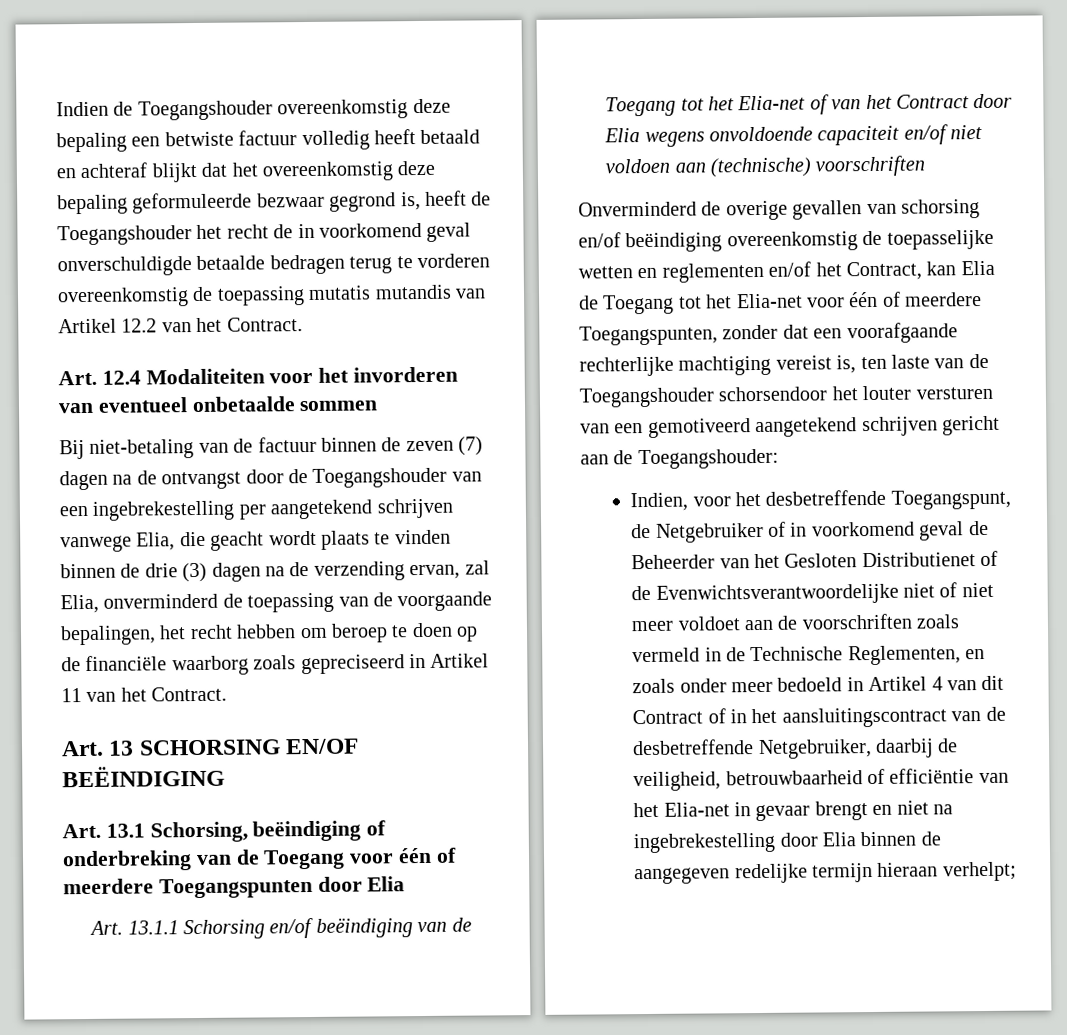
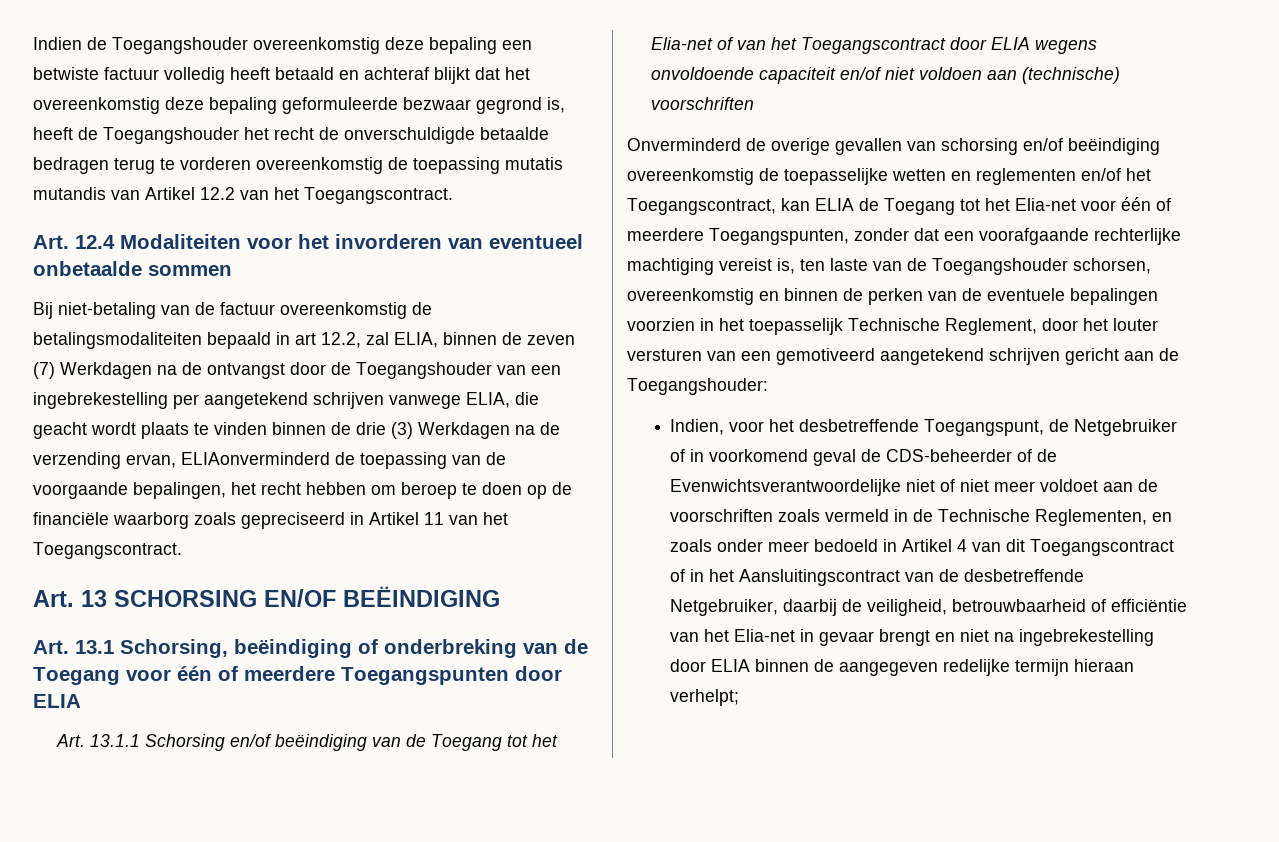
[297,222,472,242] in voorkomend geval -> (339, 133) none
[226,317,303,332] Contract. -> [304,187,453,204] Toegangscontract.
(317, 444) none -> [280,302,432,319] [33,332,438,349] overeenkomstig de betalingsmodaliteiten bepaald in art 12.2, zal ELIA,
[59,470,108,491] dagen -> [60,362,152,379] Werkdagen
[136,532,176,551] Elia, -> [466,392,510,408] ELIA,
[211,562,261,582] dagen -> [418,422,510,439] Werkdagen
[464,560,490,575] [60,593,219,614] zal Elia, onverminderd -> [181,452,330,465] ELIAonverminderd
[151,686,228,702] Contract. -> [33,542,182,559] Toegangscontract.
[367,876,406,892] Elia -> [33,694,81,708] ELIA
[895,93,1013,109] [604,128,641,143] Contract door Elia -> [801,37,1031,54] Toegangscontract door ELIA
[846,260,995,281] Contract, kan Elia -> [627,198,854,215] Toegangscontract, kan ELIA
[718,386,828,402] schorsendoor -> [1073,258,1151,274] [627,288,1158,305] [627,318,1078,335] schorsen, overeenkomstig en binnen de perken van de eventuele bepalingen voorzien in het toepasselijk Technische Reglement, door
[631,552,976,570] Beheerder van het Gesloten Distributienet -> [886,449,1013,462] CDS-beheerder
[632,709,704,725] Contract -> [1030,539,1175,556] Toegangscontract
[781,707,947,728] aansluitingscontract -> [739,569,901,586] Aansluitingscontract
[821,832,856,847] Elia -> [711,659,751,672] ELIA

